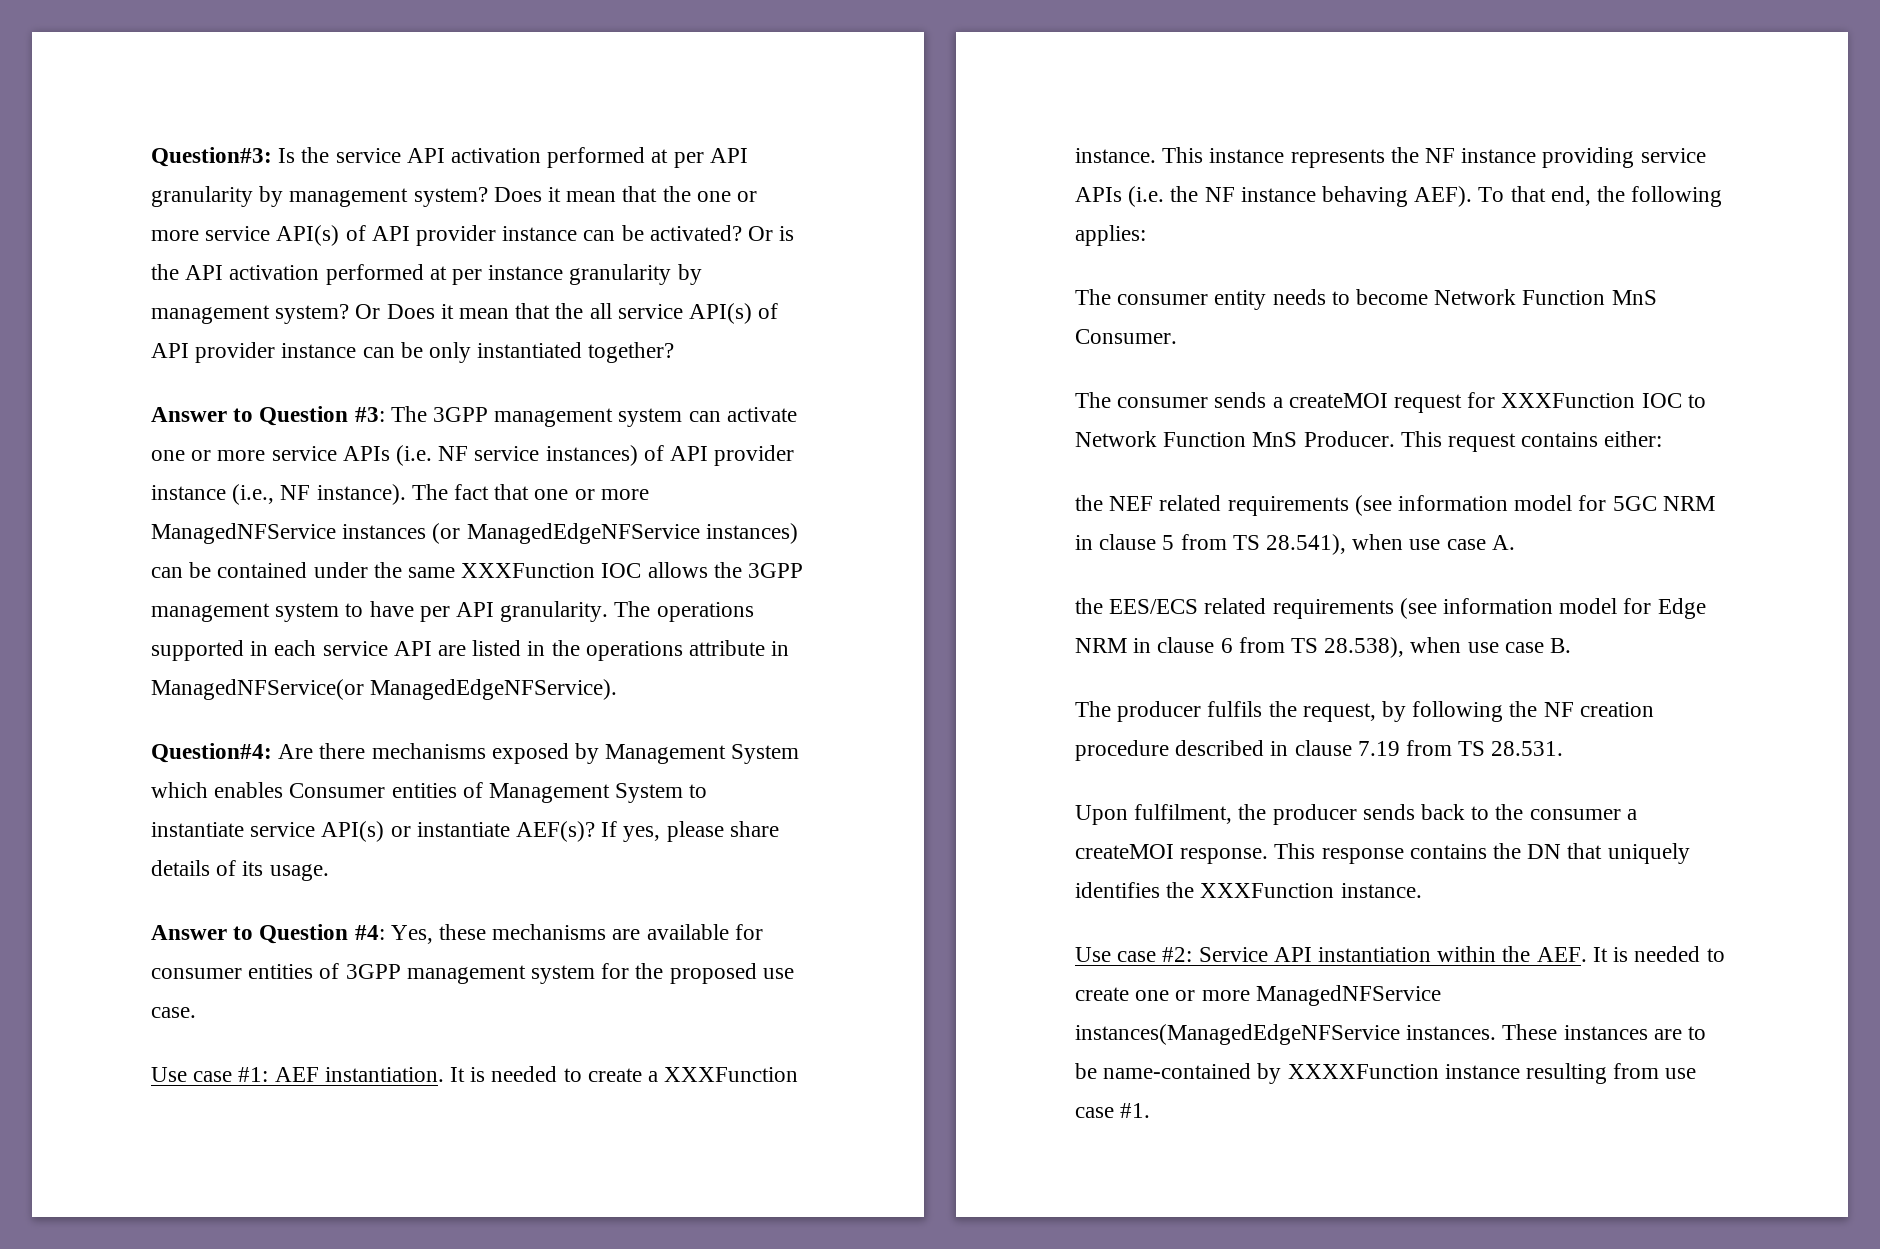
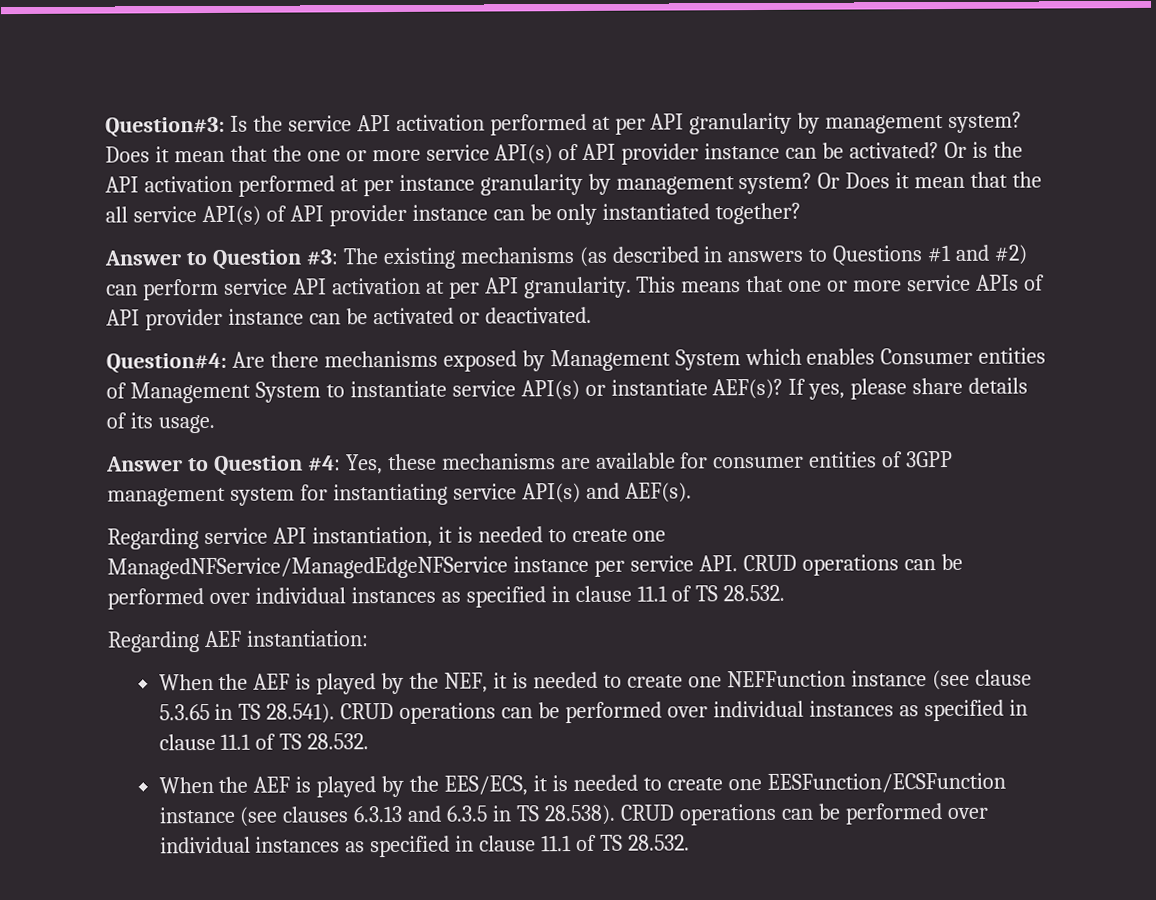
[433,407,797,427] 3GPP management system can activate -> [382,244,1029,270] [106,275,785,301] existing mechanisms (as described in answers to Questions #1 and #2) can perform service API activation at per API granularity. This means that
[396,445,795,466] [151,484,649,505] [151,523,798,544] [151,562,804,578] [151,601,754,622] [151,640,790,661] [151,679,618,700] (i.e. NF service instances) of API provider instance (i.e., NF instance). The fact that one or more ManagedNFService instances (or ManagedEdgeNFService instances) can be contained under the same XXXFunction IOC allows the 3GPP management system to have per API granularity. The operations supported in each service API are listed in the operations attribute in ManagedNFService(or ManagedEdgeNFService). -> [1023,274,1045,291] [106,306,592,331] of API provider instance can be activated or deactivated.
[635,963,794,984] [151,1007,196,1018] [151,1066,799,1082] [1075,147,1706,168] [1075,186,1723,207] [1075,225,1146,246] [1075,289,1657,310] [1075,329,1177,344] [1075,392,1706,413] [1075,431,1663,452] [1075,495,1715,516] [1075,534,1515,555] [1075,598,1706,619] [1075,637,1572,658] [1075,701,1654,722] [1075,740,1564,761] [1075,804,1637,825] [1075,843,1690,864] [1075,882,1422,898] [1075,946,1725,962] [1075,985,1441,1006] [1075,1024,1707,1045] [1075,1063,1697,1084] [1075,1103,1151,1118] the proposed use case. // Use case #1: AEF instantiation. It is needed to create a XXXFunction instance. This instance represents the NF instance providing service APIs (i.e. the NF instance behaving AEF). To that end, the following applies: // The consumer entity needs to become Network Function MnS Consumer. // The consumer sends a createMOI request for XXXFunction IOC to Network Function MnS Producer. This request contains either: // the NEF related requirements (see information model for 5GC NRM in clause 5 from TS 28.541), when use case A. // the EES/ECS related requirements (see information model for Edge NRM in clause 6 from TS 28.538), when use case B. // The producer fulfils the request, by following the NF creation procedure described in clause 7.19 from TS 28.531. // Upon fulfilment, the producer sends back to the consumer a createMOI response. This response contains the DN that uniquely identifies the XXXFunction instance. // Use case #2: Service API instantiation within the AEF. It is needed to create one or more ManagedNFService instances(ManagedEdgeNFService instances. These instances are to be name-contained by XXXXFunction instance resulting from use case #1. -> [332,482,692,506] [107,526,667,550] [107,553,963,580] [107,584,786,610] [107,630,369,653] [158,669,1032,695] [158,699,1028,724] [158,733,370,751] [158,772,1006,798] [158,803,989,827] [159,834,690,858] instantiating service API(s) and AEF(s). // Regarding service API instantiation, it is needed to create one ManagedNFService/ManagedEdgeNFService instance per service API. CRUD operations can be performed over individual instances as specified in clause 11.1 of TS 28.532. // Regarding AEF instantiation: // When the AEF is played by the NEF, it is needed to create one NEFFunction instance (see clause 5.3.65 in TS 28.541). CRUD operations can be performed over individual instances as specified in clause 11.1 of TS 28.532. // When the AEF is played by the EES/ECS, it is needed to create one EESFunction/ECSFunction instance (see clauses 6.3.13 and 6.3.5 in TS 28.538). CRUD operations can be performed over individual instances as specified in clause 11.1 of TS 28.532.

